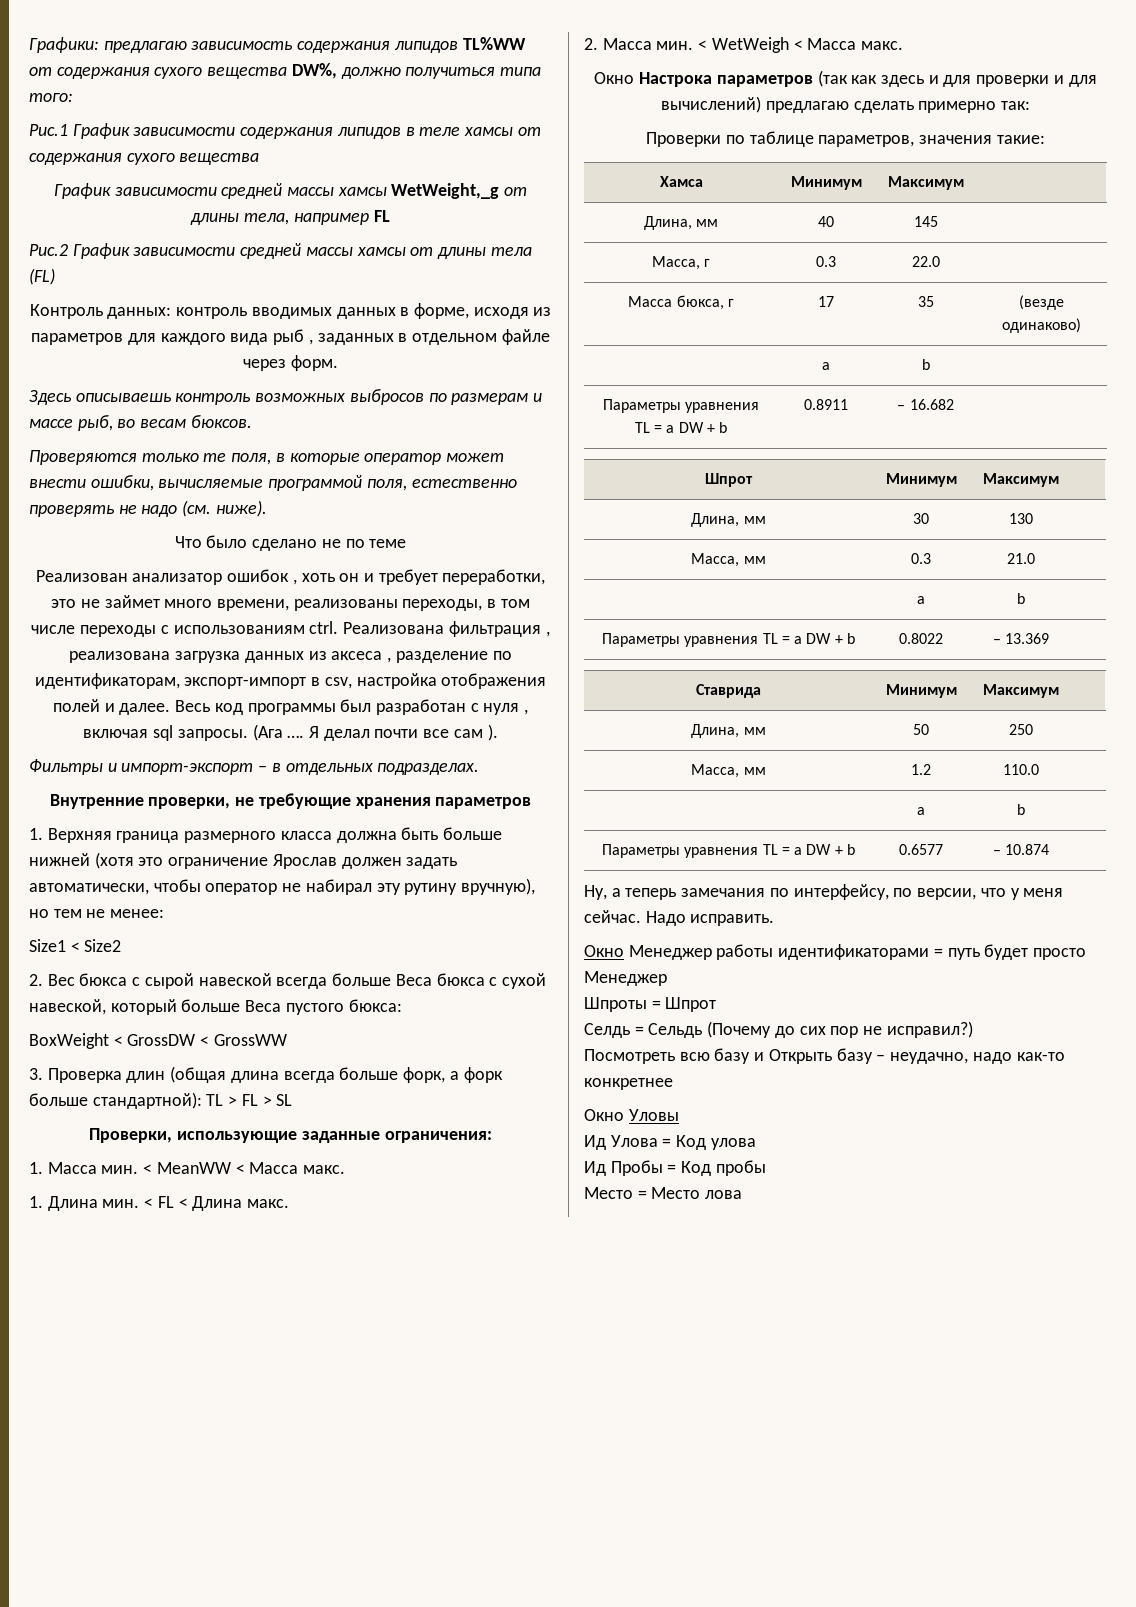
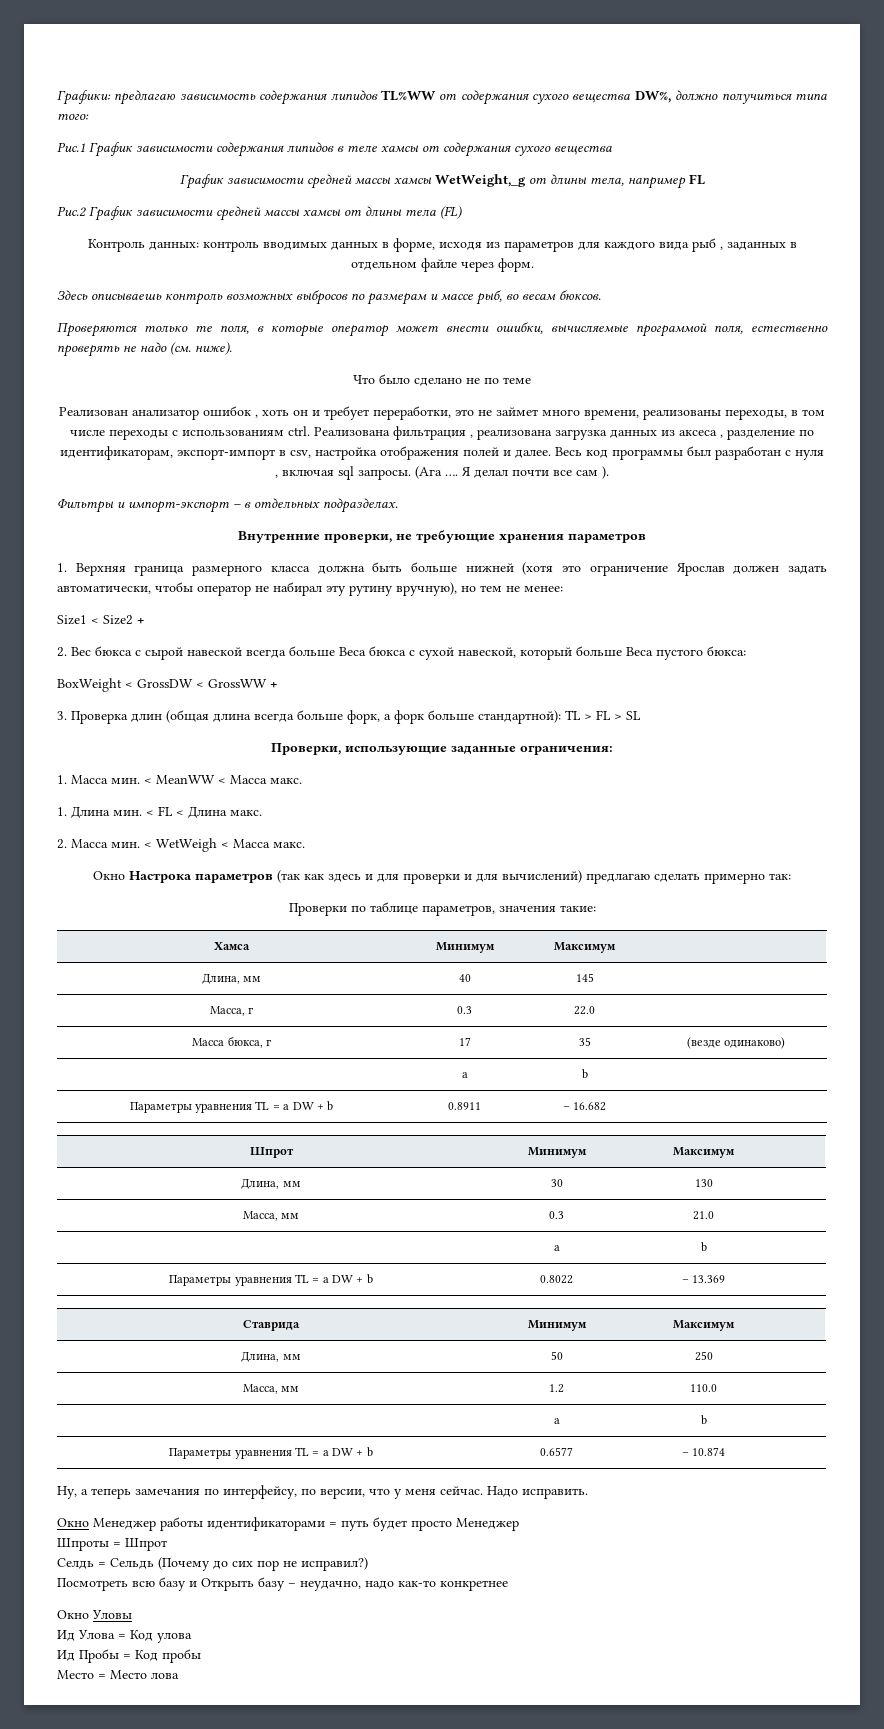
(122, 945) none -> [137,618,145,624] +
(287, 1040) none -> [270,682,278,688] +

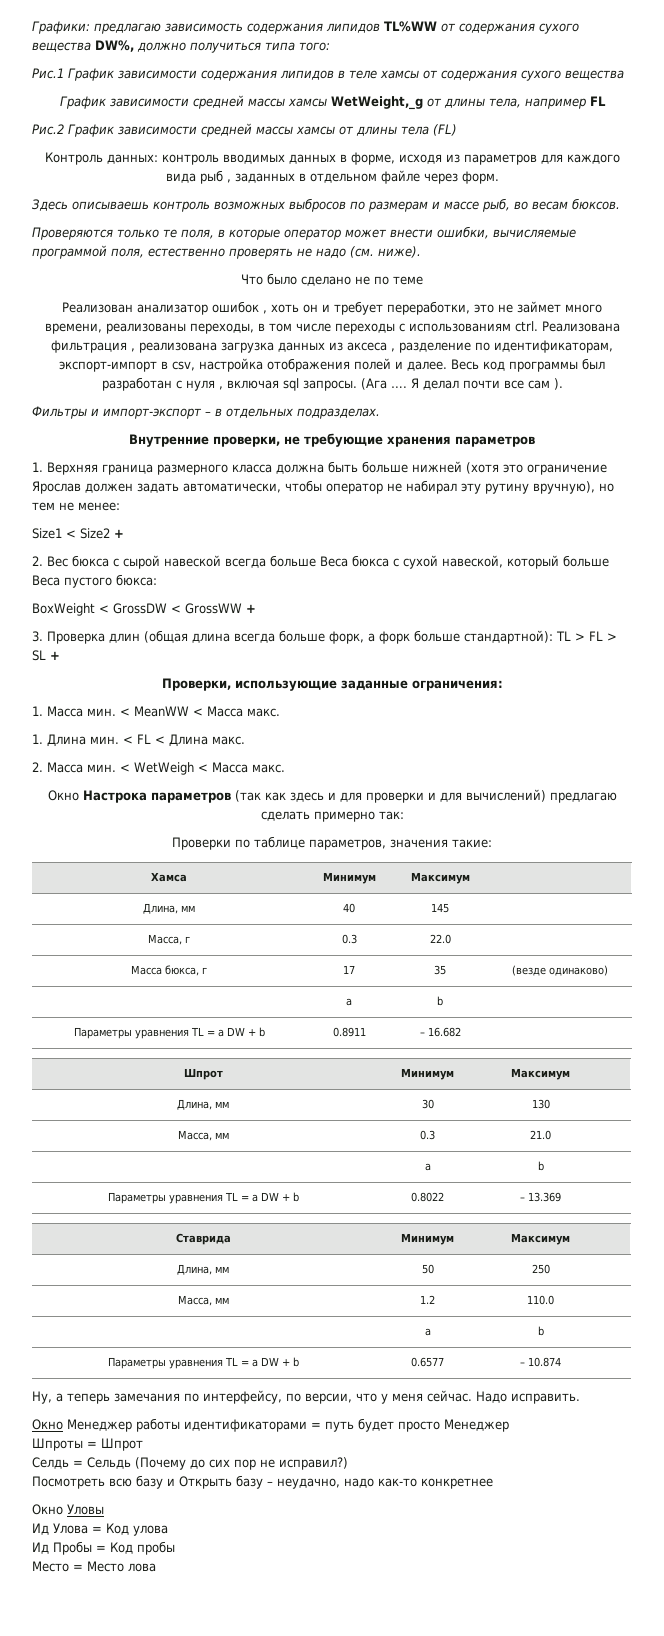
(641, 715) none -> [50,651,60,660] +

